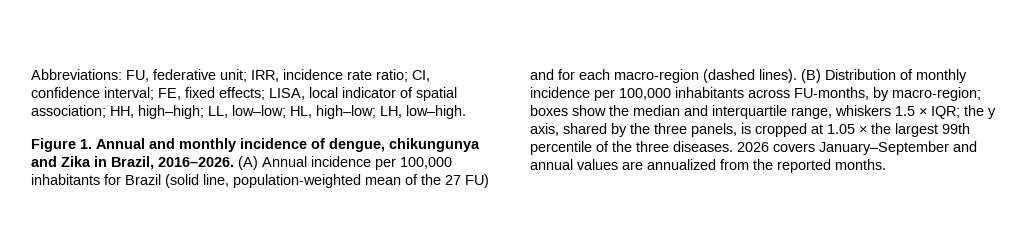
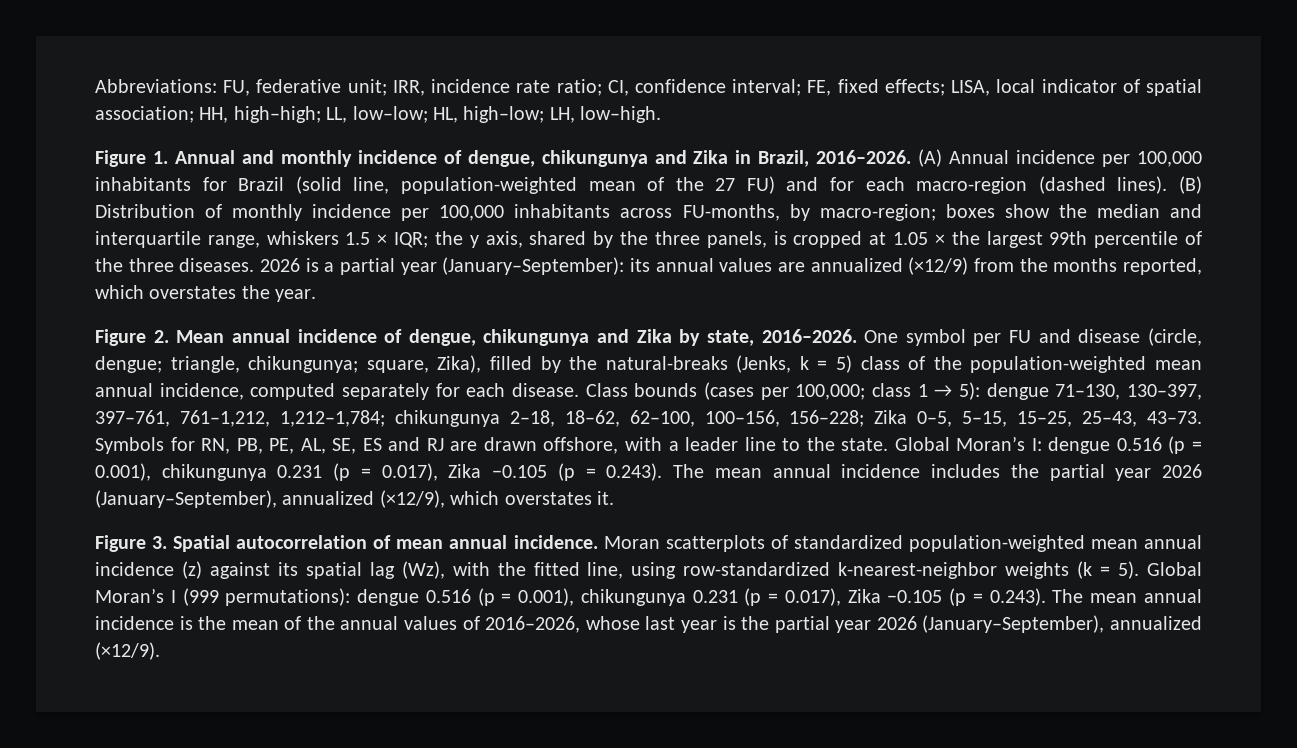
[773,141,977,155] covers January–September and -> [305,257,650,275] is a partial year (January–September): its
(716, 164) none -> [908,257,969,275] (×12/9)
[777,159,886,173] reported months. -> [1053,258,1202,275] [95,285,317,302] [95,328,1203,346] [95,355,1202,373] [95,382,1202,400] [95,410,1203,427] [95,436,1202,454] [95,463,1202,481] [95,490,614,508] [95,535,1202,552] [95,561,1202,579] [95,588,1202,606] [95,615,1202,633] [95,642,160,660] months reported, which overstates the year. // Figure 2. Mean annual incidence of dengue, chikungunya and Zika by state, 2016–2026. One symbol per FU and disease (circle, dengue; triangle, chikungunya; square, Zika), filled by the natural-breaks (Jenks, k = 5) class of the population-weighted mean annual incidence, computed separately for each disease. Class bounds (cases per 100,000; class 1 → 5): dengue 71–130, 130–397, 397–761, 761–1,212, 1,212–1,784; chikungunya 2–18, 18–62, 62–100, 100–156, 156–228; Zika 0–5, 5–15, 15–25, 25–43, 43–73. Symbols for RN, PB, PE, AL, SE, ES and RJ are drawn offshore, with a leader line to the state. Global Moran’s I: dengue 0.516 (p = 0.001), chikungunya 0.231 (p = 0.017), Zika −0.105 (p = 0.243). The mean annual incidence includes the partial year 2026 (January–September), annualized (×12/9), which overstates it. // Figure 3. Spatial autocorrelation of mean annual incidence. Moran scatterplots of standardized population-weighted mean annual incidence (z) against its spatial lag (Wz), with the fitted line, using row-standardized k-nearest-neighbor weights (k = 5). Global Moran’s I (999 permutations): dengue 0.516 (p = 0.001), chikungunya 0.231 (p = 0.017), Zika −0.105 (p = 0.243). The mean annual incidence is the mean of the annual values of 2016–2026, whose last year is the partial year 2026 (January–September), annualized (×12/9).

